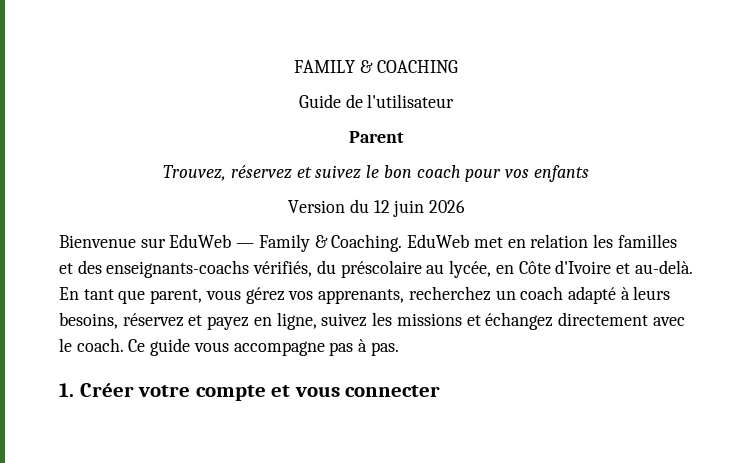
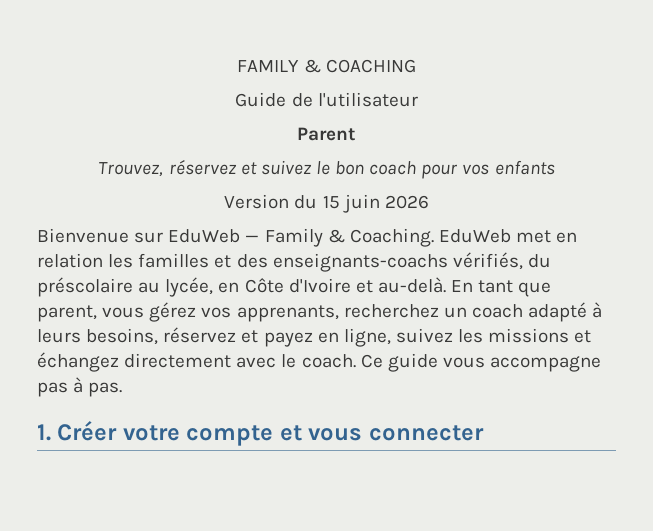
[373,200,390,213] 12 -> [322,196,340,209] 15

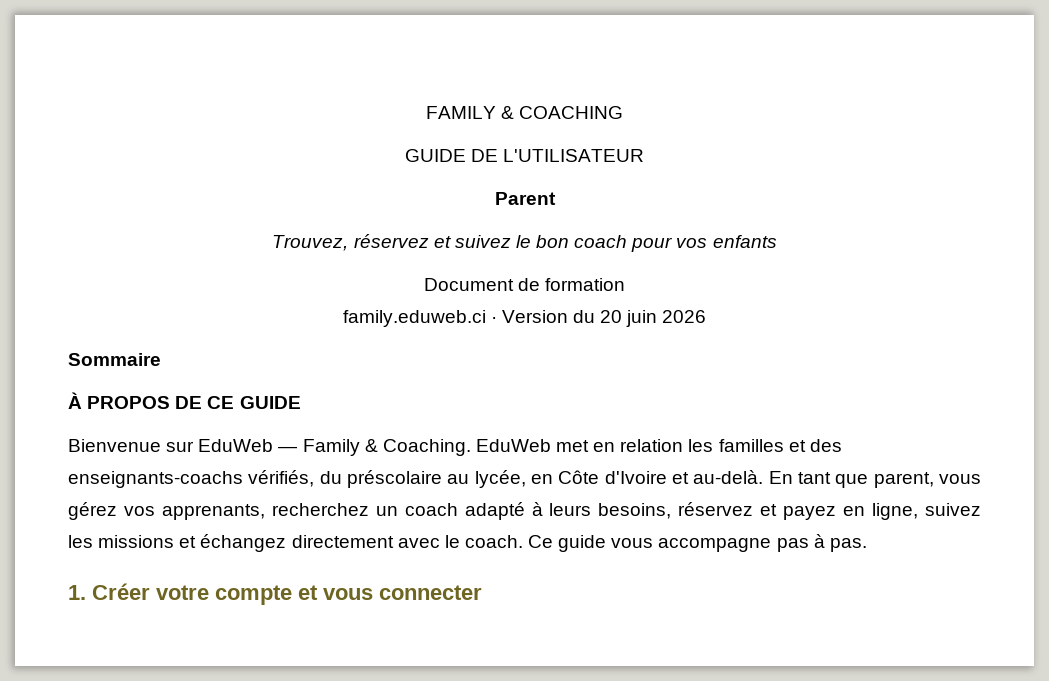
[235,92,418,107] Guide de l'utilisateur -> [404,149,645,162] GUIDE DE L'UTILISATEUR
(555, 167) none -> [423,278,626,291] [342,310,497,327] Document de formation // family.eduweb.ci ·
[322,196,340,209] 15 -> [600,310,623,323] 20
(429, 202) none -> [68,353,161,366] [68,392,301,409] // Sommaire // À PROPOS DE CE GUIDE

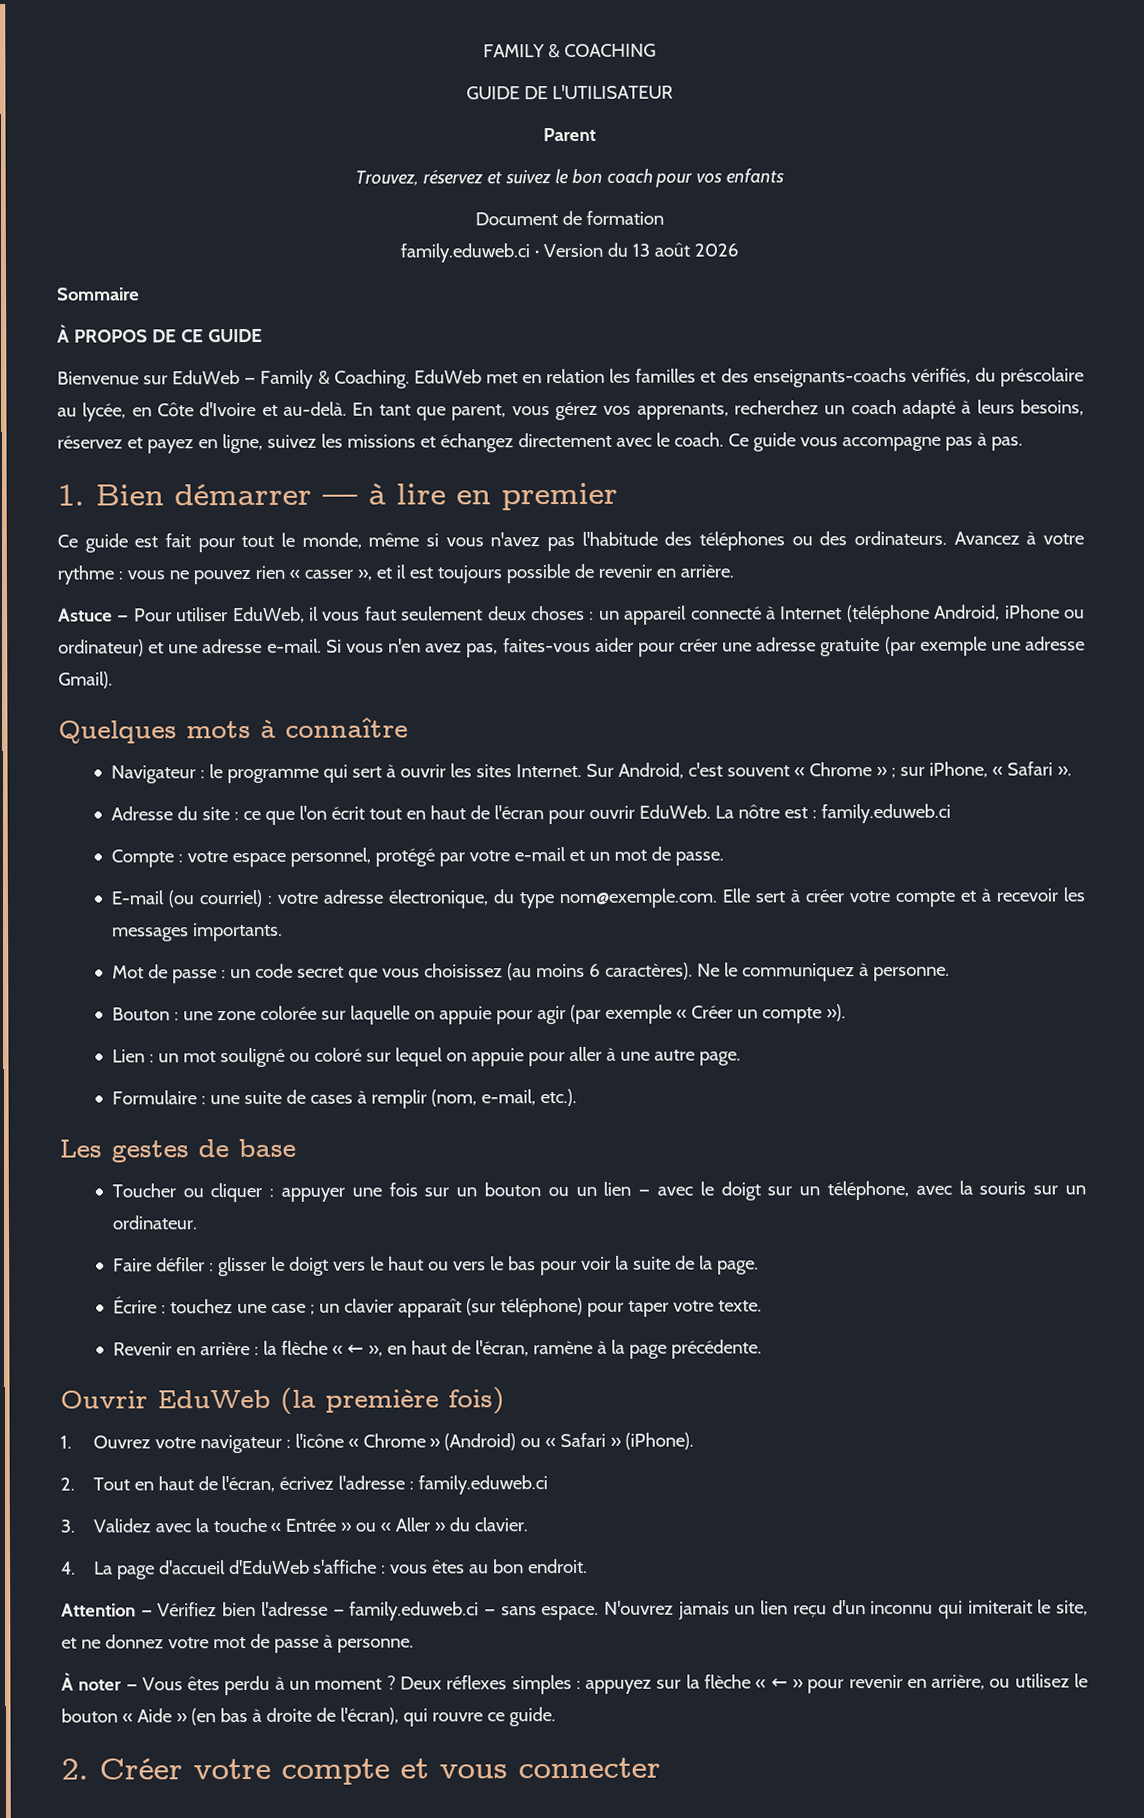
[600,310,658,327] 20 juin -> [631,242,690,257] 13 août
(86, 592) none -> [95,482,618,511] [57,530,1084,553] [57,563,734,585] [58,604,1086,625] [58,636,1085,658] [58,671,113,689] [58,717,408,744] [110,761,1072,784] [110,803,951,825] [110,846,724,868] [110,887,1085,909] [111,922,283,942] [111,962,950,984] [111,1004,846,1025] [111,1046,741,1068] [111,1088,577,1109] [59,1138,296,1163] [111,1180,1086,1203] [111,1215,198,1230] [112,1255,759,1277] [112,1296,762,1318] [112,1339,762,1359] [60,1387,505,1415] [60,1432,695,1454] [60,1475,549,1495] [60,1517,529,1533] [61,1558,589,1580] [61,1599,1089,1621] [61,1633,414,1653] [61,1672,1088,1696] [61,1707,556,1727] [61,1758,89,1780] Bien démarrer — à lire en premier // Ce guide est fait pour tout le monde, même si vous n'avez pas l'habitude des téléphones ou des ordinateurs. Avancez à votre rythme : vous ne pouvez rien « casser », et il est toujours possible de revenir en arrière. // Astuce — Pour utiliser EduWeb, il vous faut seulement deux choses : un appareil connecté à Internet (téléphone Android, iPhone ou ordinateur) et une adresse e-mail. Si vous n'en avez pas, faites-vous aider pour créer une adresse gratuite (par exemple une adresse Gmail). // Quelques mots à connaître // Navigateur : le programme qui sert à ouvrir les sites Internet. Sur Android, c'est souvent « Chrome » ; sur iPhone, « Safari ». // Adresse du site : ce que l'on écrit tout en haut de l'écran pour ouvrir EduWeb. La nôtre est : family.eduweb.ci // Compte : votre espace personnel, protégé par votre e-mail et un mot de passe. // E-mail (ou courriel) : votre adresse électronique, du type nom@exemple.com. Elle sert à créer votre compte et à recevoir les messages importants. // Mot de passe : un code secret que vous choisissez (au moins 6 caractères). Ne le communiquez à personne. // Bouton : une zone colorée sur laquelle on appuie pour agir (par exemple « Créer un compte »). // Lien : un mot souligné ou coloré sur lequel on appuie pour aller à une autre page. // Formulaire : une suite de cases à remplir (nom, e-mail, etc.). // Les gestes de base // Toucher ou cliquer : appuyer une fois sur un bouton ou un lien — avec le doigt sur un téléphone, avec la souris sur un ordinateur. // Faire défiler : glisser le doigt vers le haut ou vers le bas pour voir la suite de la page. // Écrire : touchez une case ; un clavier apparaît (sur téléphone) pour taper votre texte. // Revenir en arrière : la flèche « ← », en haut de l'écran, ramène à la page précédente. // Ouvrir EduWeb (la première fois) // 1. Ouvrez votre navigateur : l'icône « Chrome » (Android) ou « Safari » (iPhone). // 2. Tout en haut de l'écran, écrivez l'adresse : family.eduweb.ci // 3. Validez avec la touche « Entrée » ou « Aller » du clavier. // 4. La page d'accueil d'EduWeb s'affiche : vous êtes au bon endroit. // Attention — Vérifiez bien l'adresse — family.eduweb.ci — sans espace. N'ouvrez jamais un lien reçu d'un inconnu qui imiterait le site, et ne donnez votre mot de passe à personne. // À noter — Vous êtes perdu à un moment ? Deux réflexes simples : appuyez sur la flèche « ← » pour revenir en arrière, ou utilisez le bouton « Aide » (en bas à droite de l'écran), qui rouvre ce guide. // 2.

